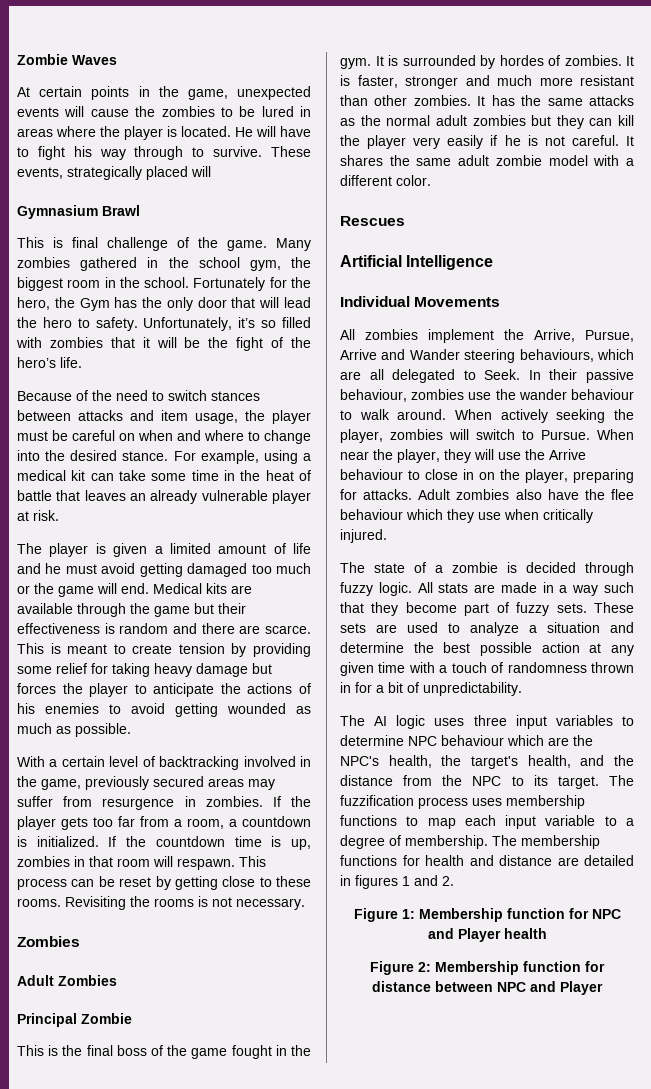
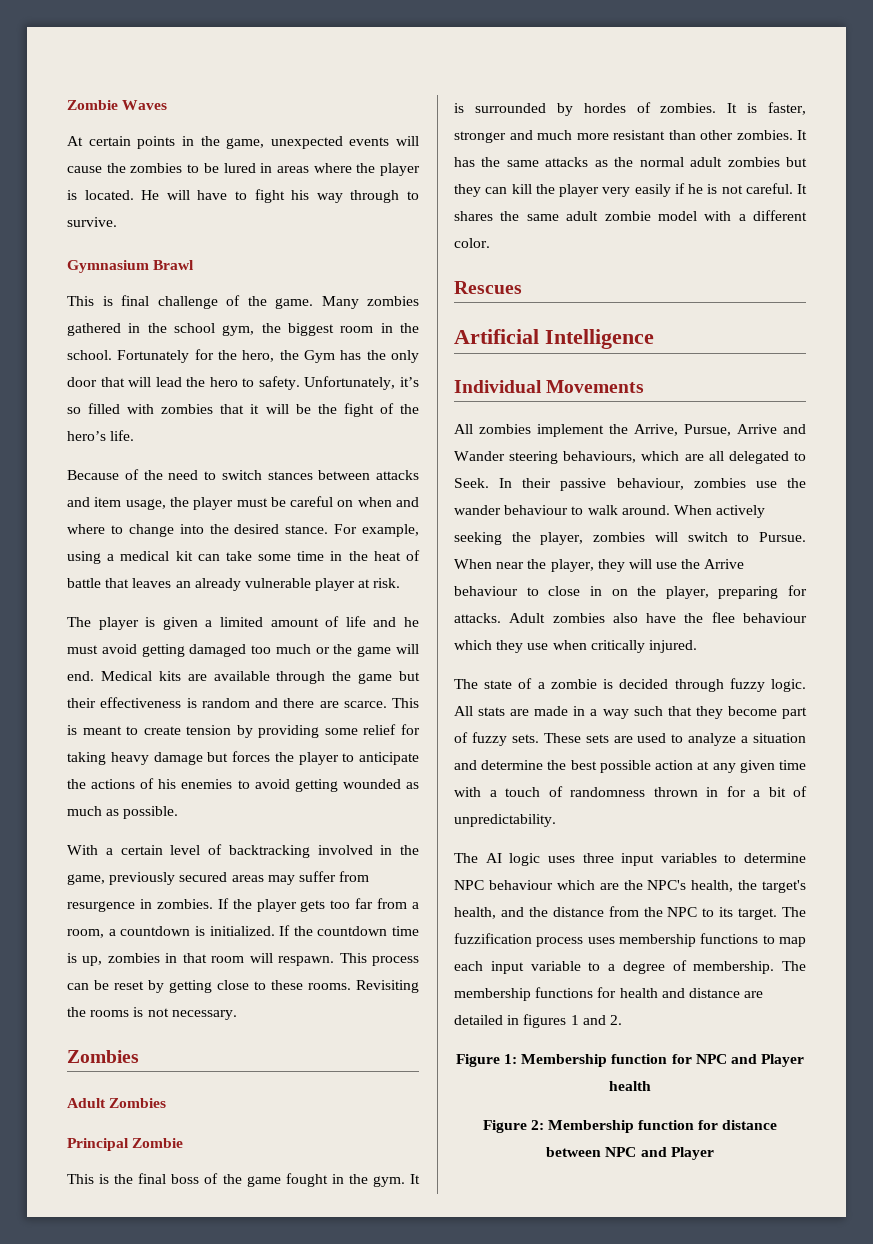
[271,146,311,157] [17,166,211,180] These events, strategically placed will -> (117, 222) none

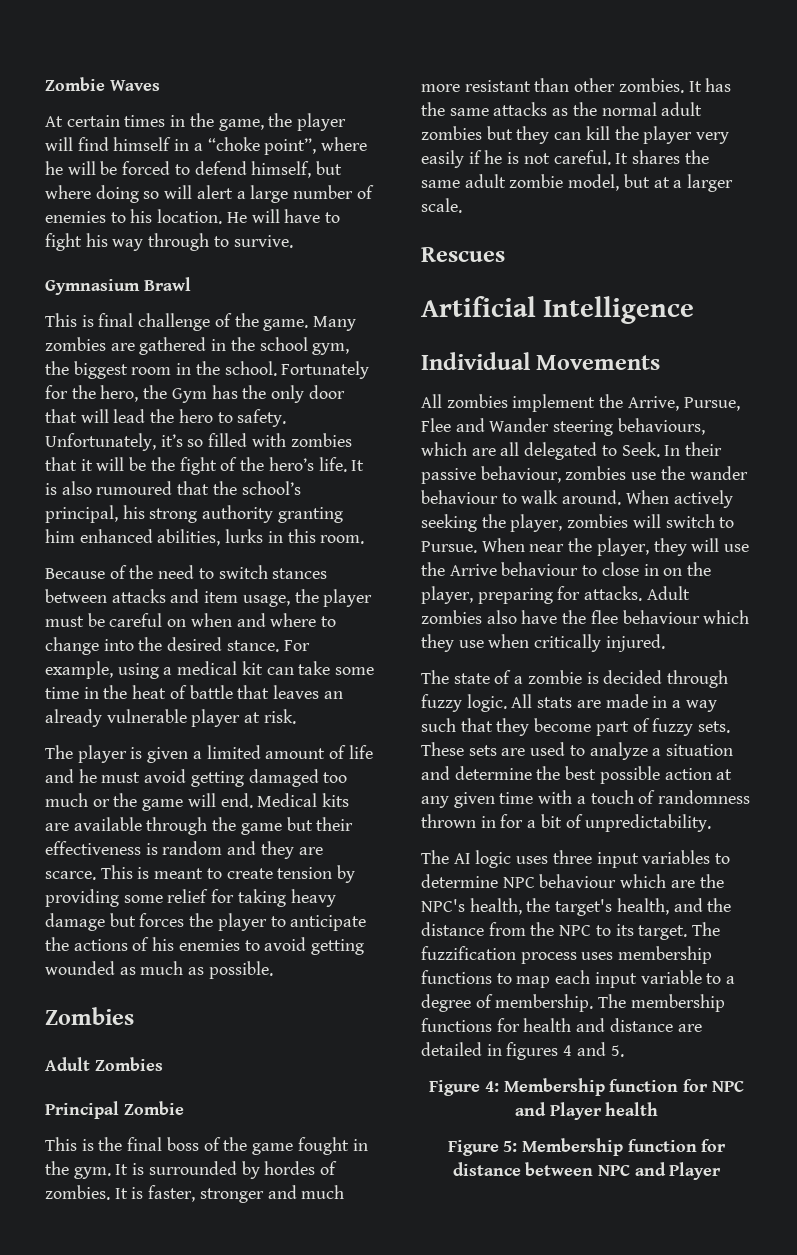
[137,136,419,149] [67,163,420,176] [67,190,134,200] points in the game, unexpected events will cause the zombies to be lured in areas where the player is located. -> [124,113,347,131] [45,137,368,155] [45,161,343,178] [45,185,374,203] [45,209,223,224] times in the game, the player will find himself in a “choke point”, where he will be forced to defend himself, but where doing so will alert a large number of enemies to his location.
(419, 301) none -> [110,343,135,351] are
(135, 435) none -> [351,460,365,471] [45,481,301,495] [45,505,343,523] [45,529,365,546] It is also rumoured that the school’s principal, his strong authority granting him enhanced abilities, lurks in this room.
[283,698,315,708] there -> [260,841,294,859] they
[67,844,419,858] [67,871,370,885] [67,898,419,912] [67,925,419,938] [67,953,420,966] [67,980,419,993] [67,1007,237,1020] // With a certain level of backtracking involved in the game, previously secured areas may suffer from resurgence in zombies. If the player gets too far from a room, a countdown is initialized. If the countdown time is up, zombies in that room will respawn. This process can be reset by getting close to these rooms. Revisiting the rooms is not necessary. -> (273, 970) none
[657,210,807,221] [454,238,490,248] model with a different color. -> [568,174,734,192] [421,198,462,213] model, but at a larger scale.
[737,424,777,434] Arrive -> [421,418,451,432] Flee
[570,1015,622,1025] [455,1054,518,1067] 1 and 2. // Figure 1: -> [563,1042,624,1057] [429,1080,499,1096] 4 and 5. // Figure 4:
[530,1120,544,1130] 2: -> [503,1141,518,1152] 5:

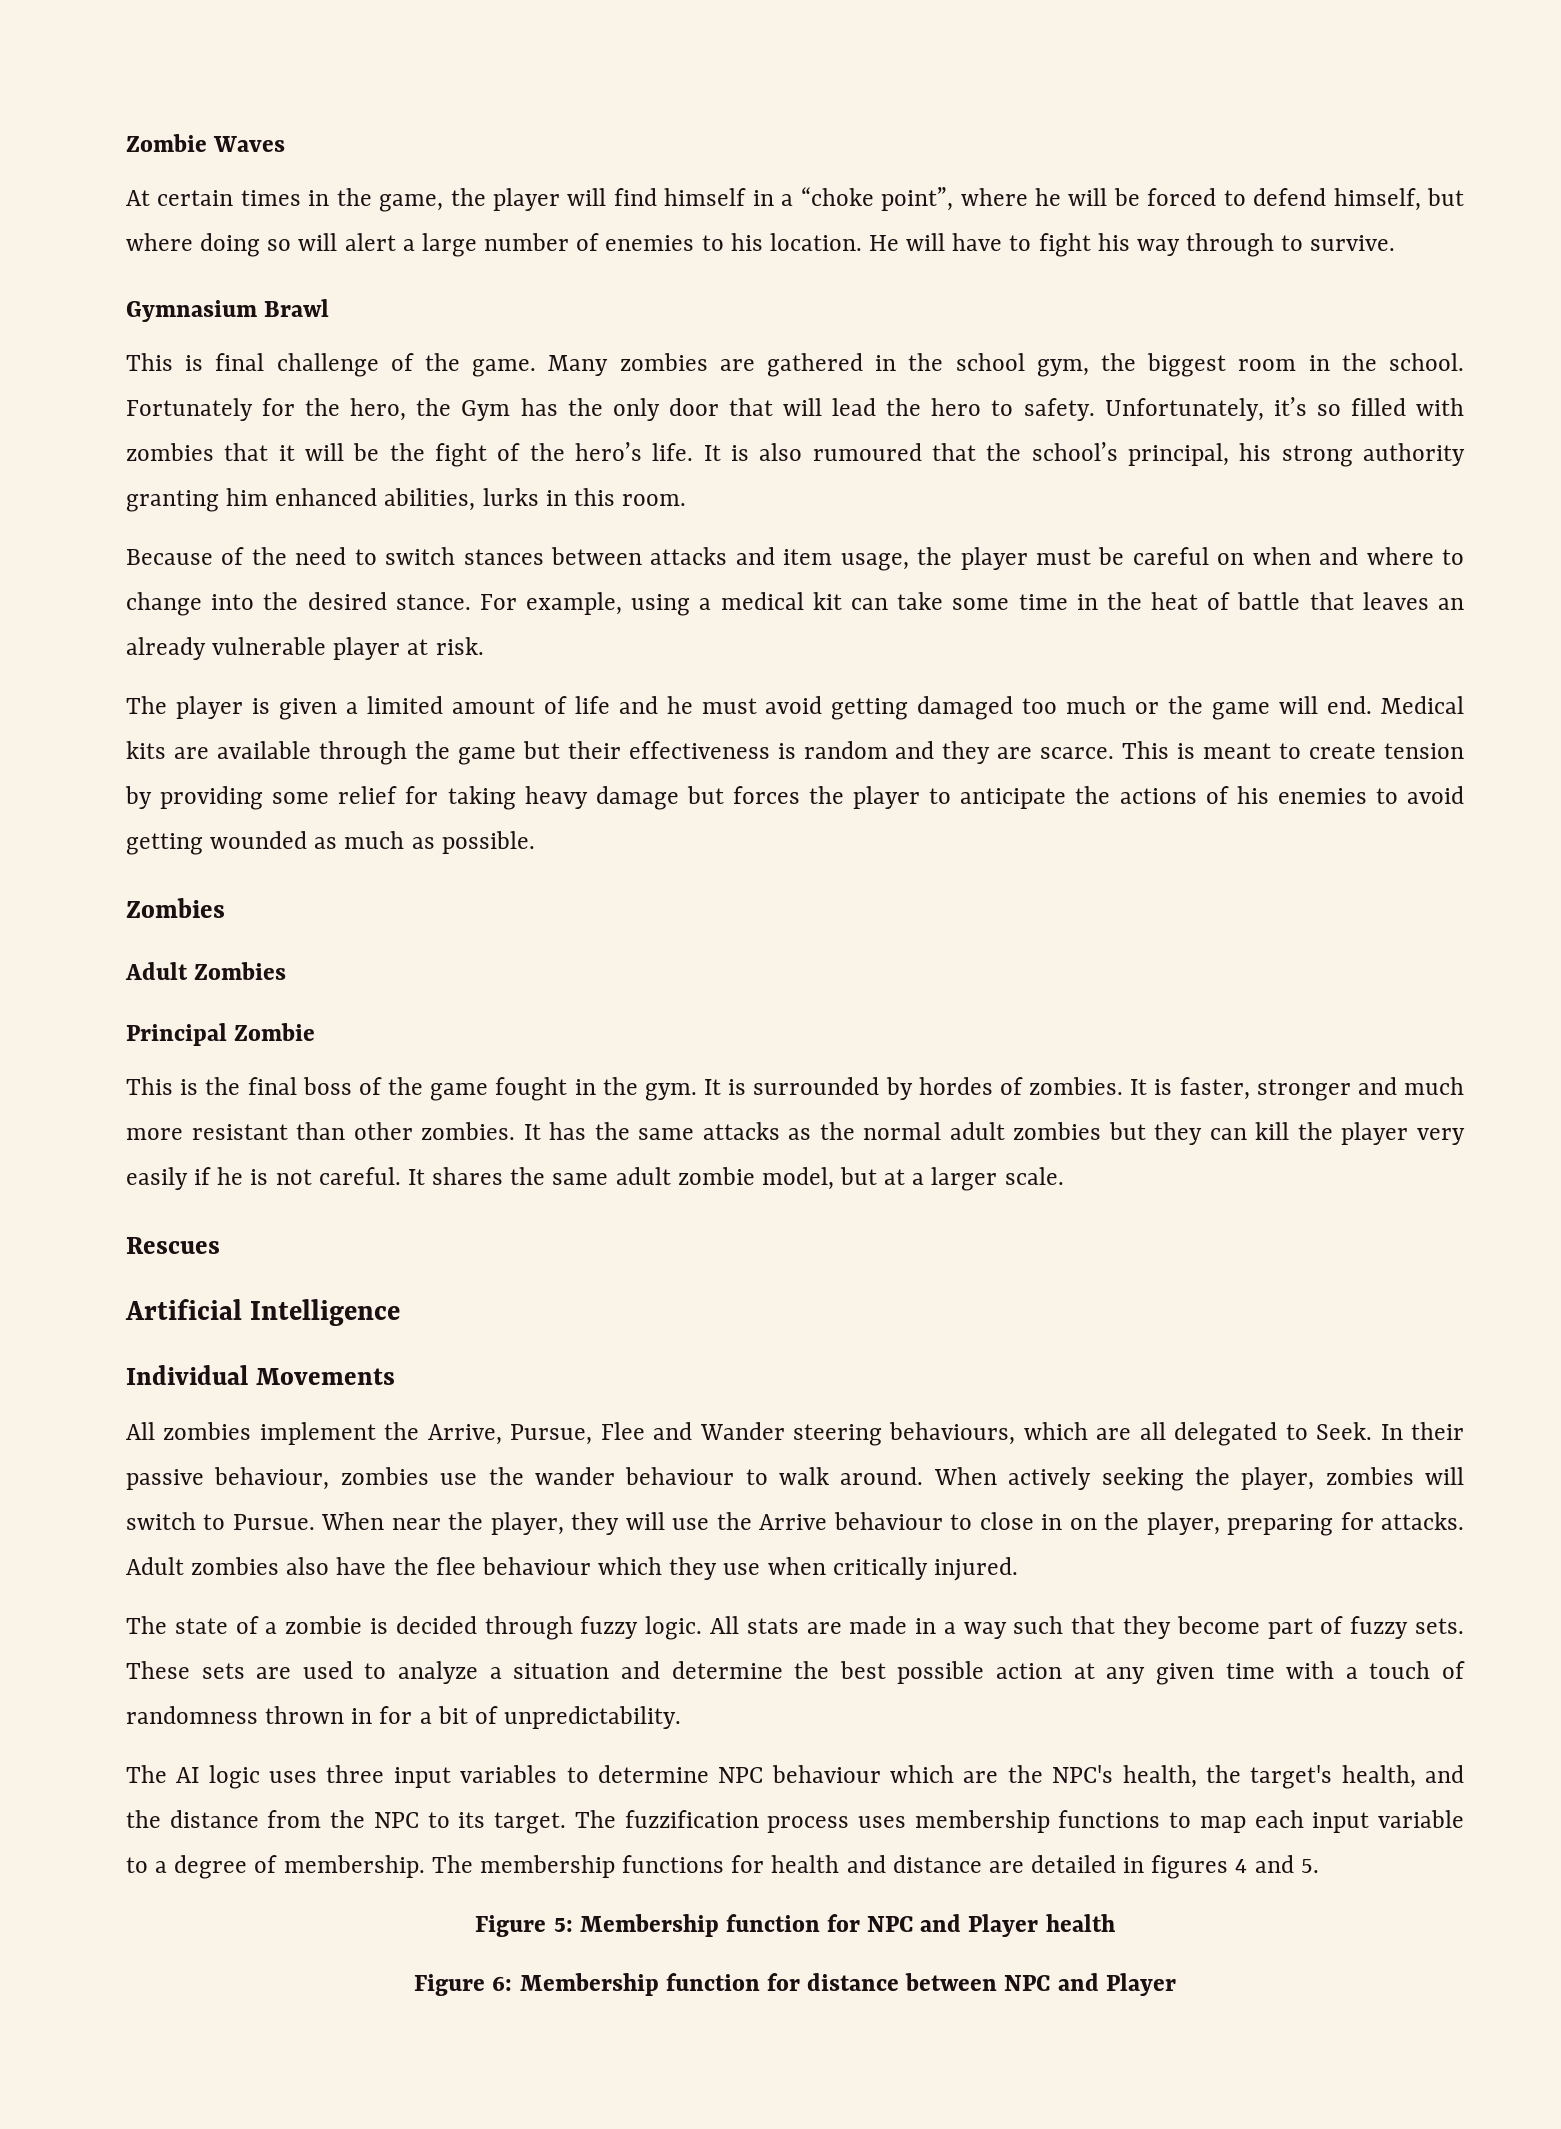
[484,1081,499,1092] 4: -> [553,1918,573,1932] 5:
[503,1141,518,1152] 5: -> [492,1976,513,1991] 6:

